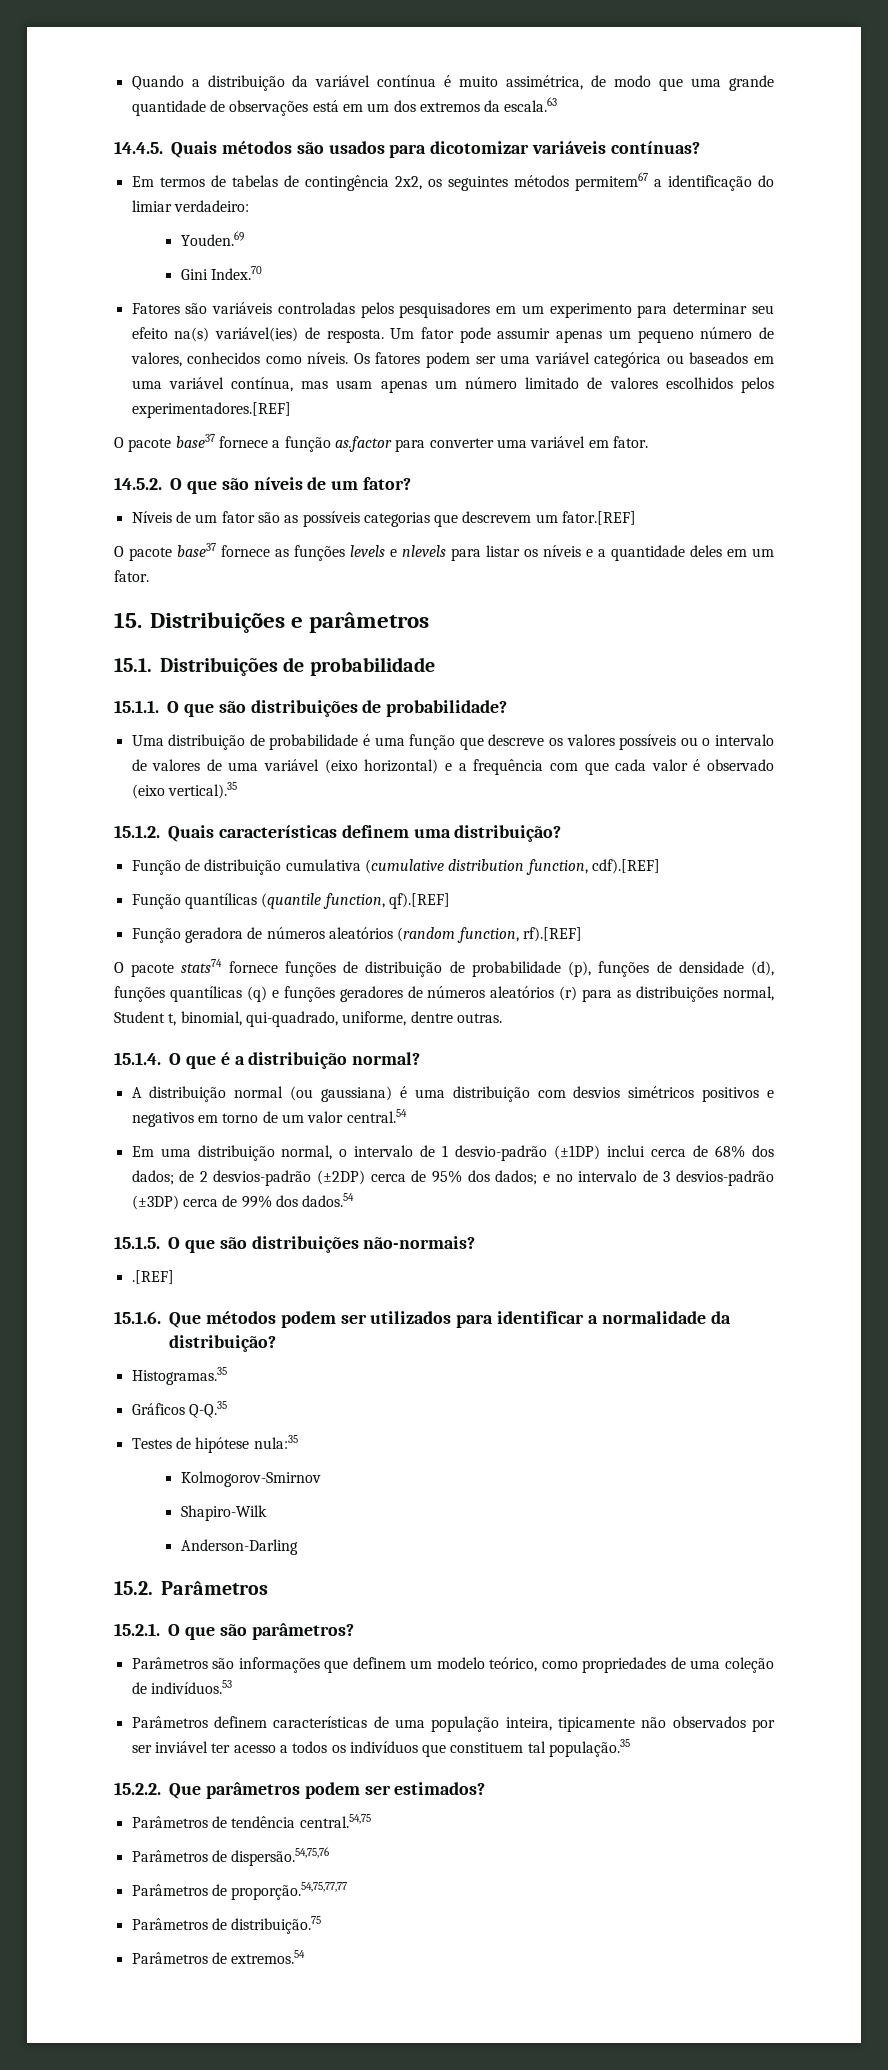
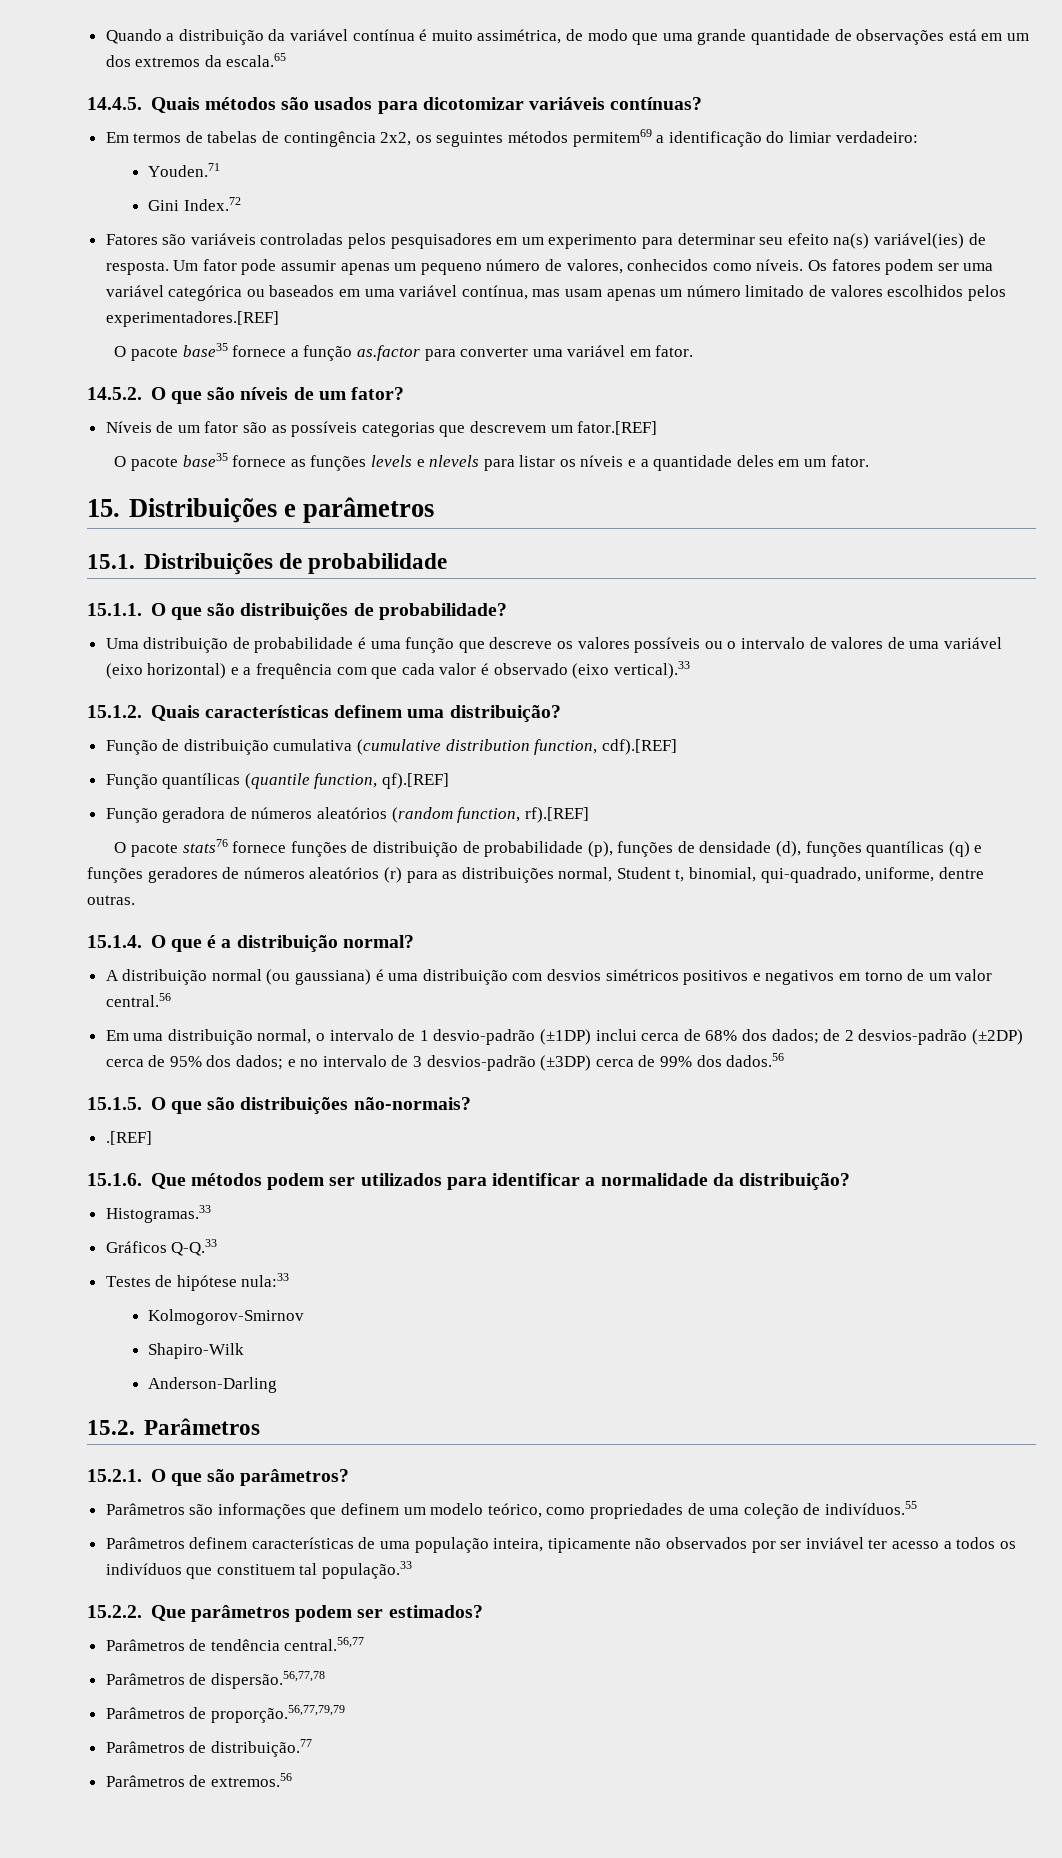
[504,97,558,112] escala.63 -> [226,53,287,67] escala.65
[574,172,648,191] permitem67 -> [572,129,652,147] permitem69
[180,231,244,246] Youden.69 -> [148,163,221,177] Youden.71
[210,266,262,280] Index.70 -> [183,197,241,211] Index.72
[175,434,215,448] base37 -> [182,343,228,357] base35
[177,543,216,557] base37 -> [182,453,228,467] base35
[167,782,237,799] vertical).35 -> [613,661,690,679] vertical).33
[181,959,223,973] stats74 -> [182,839,228,853] stats76
[346,1109,407,1123] central.54 -> [105,993,171,1007] central.56
[302,1193,355,1207] dados.54 -> [726,1053,785,1067] dados.56
[131,1367,227,1385] Histogramas.35 -> [105,1205,211,1223] Histogramas.33
[188,1401,227,1418] Q-Q.35 -> [171,1239,218,1256] Q-Q.33
[253,1435,298,1449] nula:35 -> [241,1273,290,1287] nula:33
[150,1680,232,1694] indivíduos.53 -> [824,1501,917,1515] indivíduos.55
[549,1739,631,1757] população.35 -> [322,1561,413,1579] população.33
[299,1814,371,1828] [131,1847,330,1866] [131,1882,348,1900] [131,1916,322,1934] [131,1950,306,1964] central.54,75 // Parâmetros de dispersão.54,75,76 // Parâmetros de proporção.54,75,77,77 // Parâmetros de distribuição.75 // Parâmetros de extremos.54 -> [284,1637,365,1651] [105,1671,325,1689] [105,1705,345,1723] [105,1739,312,1757] [105,1773,292,1787] central.56,77 // Parâmetros de dispersão.56,77,78 // Parâmetros de proporção.56,77,79,79 // Parâmetros de distribuição.77 // Parâmetros de extremos.56

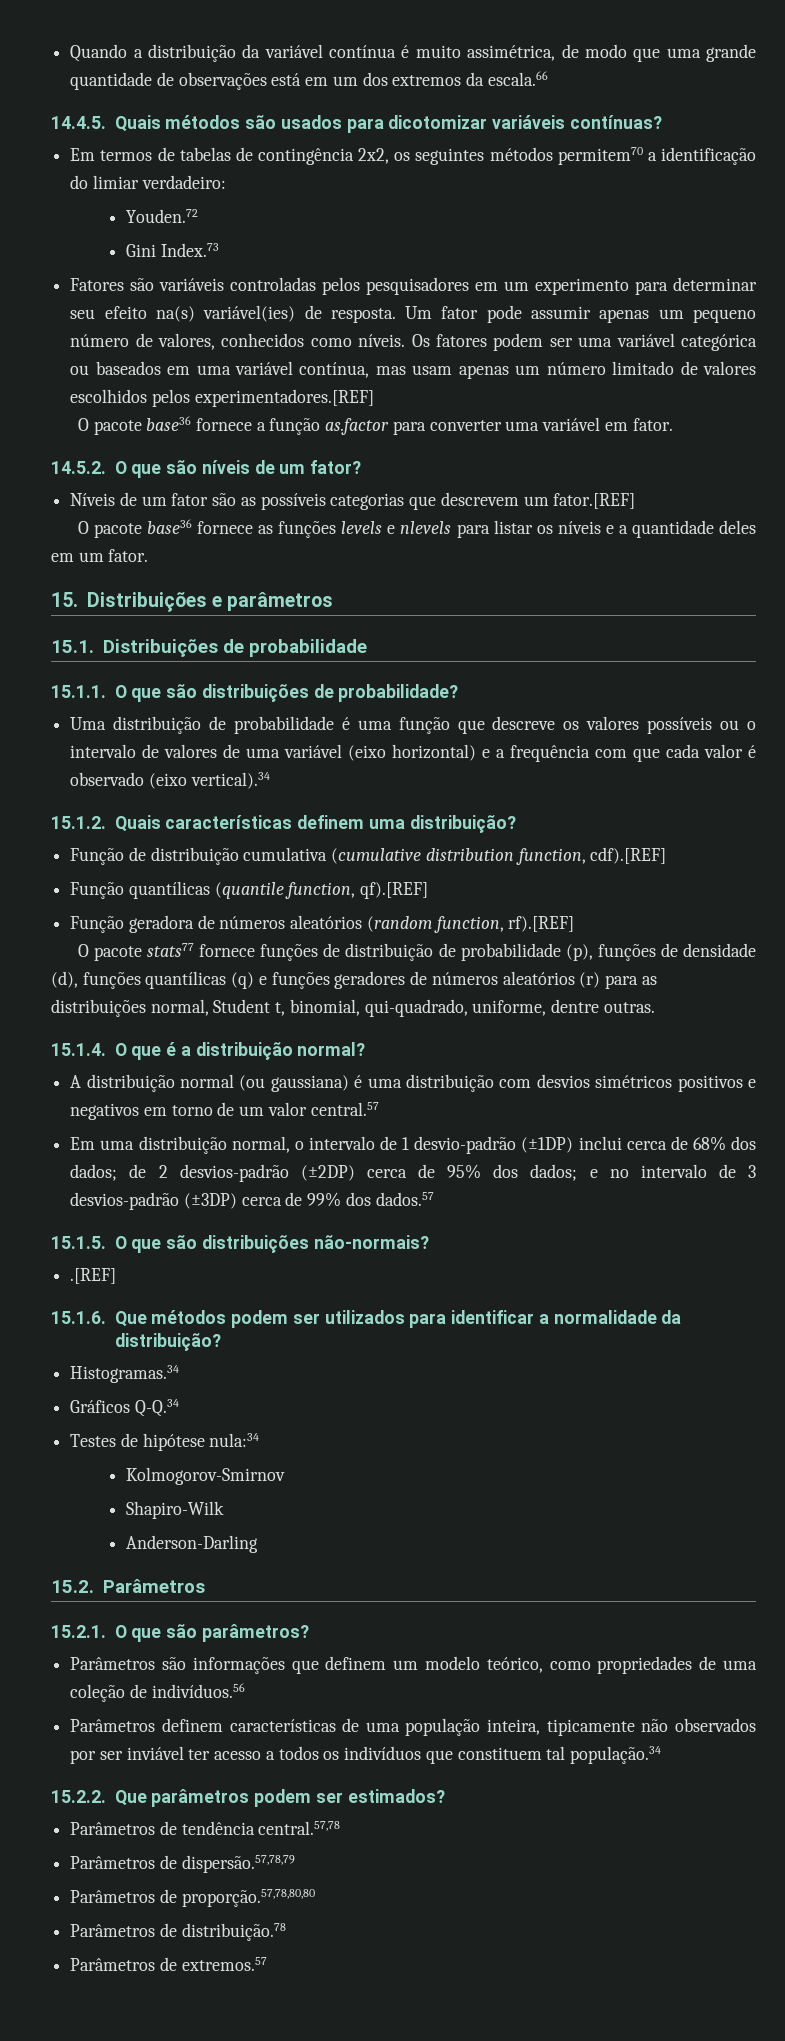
[226,53,287,67] escala.65 -> [487,71,548,86] escala.66
[572,129,652,147] permitem69 -> [557,147,643,165] permitem70
[148,163,221,177] Youden.71 -> [125,209,198,223] Youden.72
[183,197,241,211] Index.72 -> [160,243,219,257] Index.73
[182,343,228,357] base35 -> [146,416,192,431] base36
[182,453,228,467] base35 -> [146,519,192,534] base36
[613,661,690,679] vertical).33 -> [190,772,270,789] vertical).34
[182,839,228,853] stats76 -> [147,943,195,957] stats77
[105,993,171,1007] central.56 -> [310,1102,379,1116] central.57
[726,1053,785,1067] dados.56 -> [375,1192,434,1206] dados.57
[105,1205,211,1223] Histogramas.33 -> [70,1365,180,1383] Histogramas.34
[171,1239,218,1256] Q-Q.33 -> [134,1399,179,1417] Q-Q.34
[241,1273,290,1287] nula:33 -> [209,1433,260,1447] nula:34
[824,1501,917,1515] indivíduos.55 -> [151,1683,245,1698] indivíduos.56
[322,1561,413,1579] população.33 -> [569,1746,661,1764] população.34
[284,1637,365,1651] [105,1671,325,1689] [105,1705,345,1723] [105,1739,312,1757] [105,1773,292,1787] central.56,77 // Parâmetros de dispersão.56,77,78 // Parâmetros de proporção.56,77,79,79 // Parâmetros de distribuição.77 // Parâmetros de extremos.56 -> [258,1821,341,1835] [70,1855,295,1873] [70,1889,315,1907] [70,1923,286,1941] [70,1957,267,1971] central.57,78 // Parâmetros de dispersão.57,78,79 // Parâmetros de proporção.57,78,80,80 // Parâmetros de distribuição.78 // Parâmetros de extremos.57

